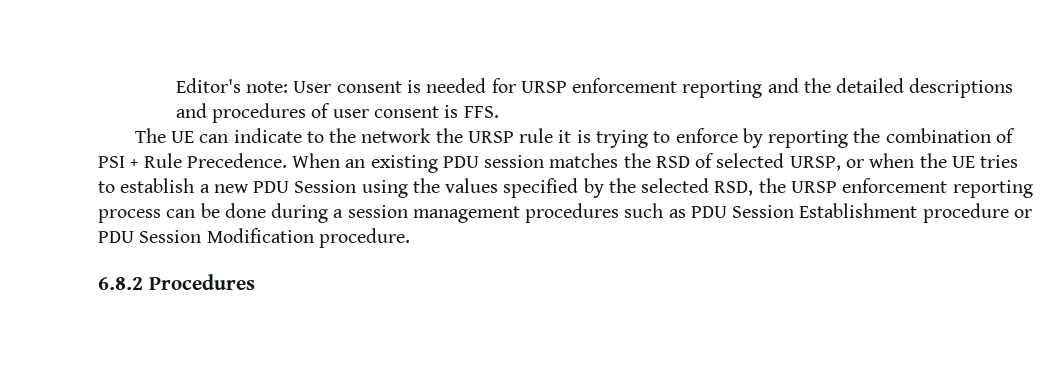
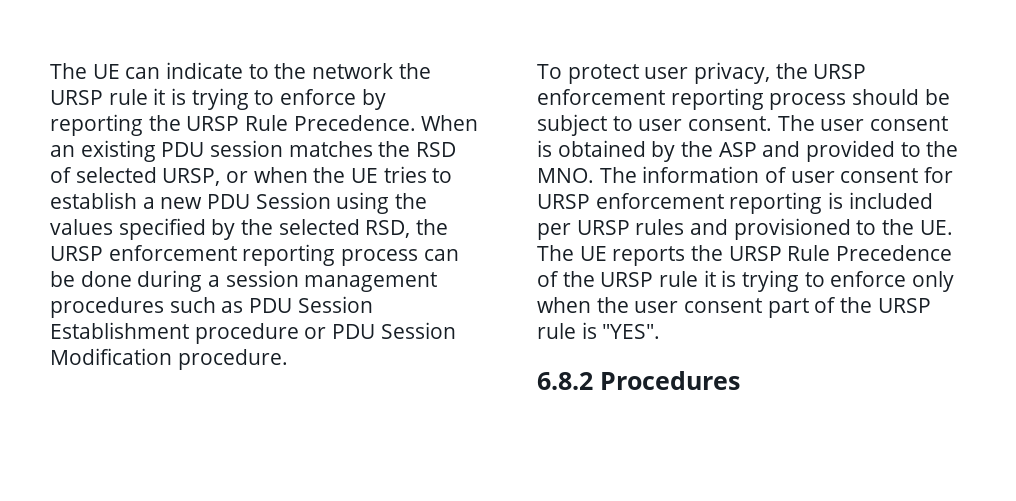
[175,78,1014,98] [175,103,499,123] Editor's note: User consent is needed for URSP enforcement reporting and the detailed descriptions and procedures of user consent is FFS. // -> (50, 71) none
[885,128,1015,143] [98,156,139,168] combination of PSI + -> [186,116,240,131] URSP
(410, 238) none -> [537,62,867,84] [537,88,950,110] [537,114,949,136] [537,140,959,162] [537,166,954,183] [537,192,933,214] [537,218,953,240] [537,245,953,266] [537,270,955,292] [537,297,931,318] [537,322,661,339] // To protect user privacy, the URSP enforcement reporting process should be subject to user consent. The user consent is obtained by the ASP and provided to the MNO. The information of user consent for URSP enforcement reporting is included per URSP rules and provisioned to the UE. The UE reports the URSP Rule Precedence of the URSP rule it is trying to enforce only when the user consent part of the URSP rule is "YES".

